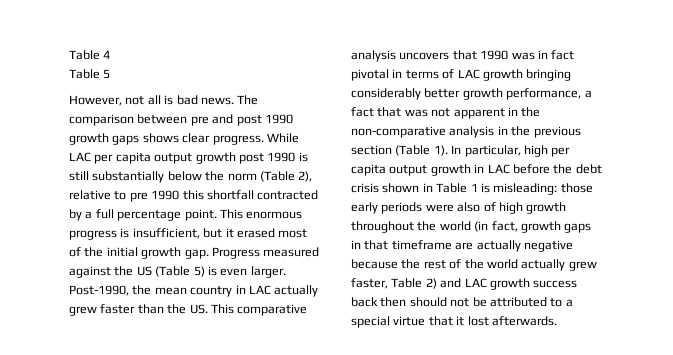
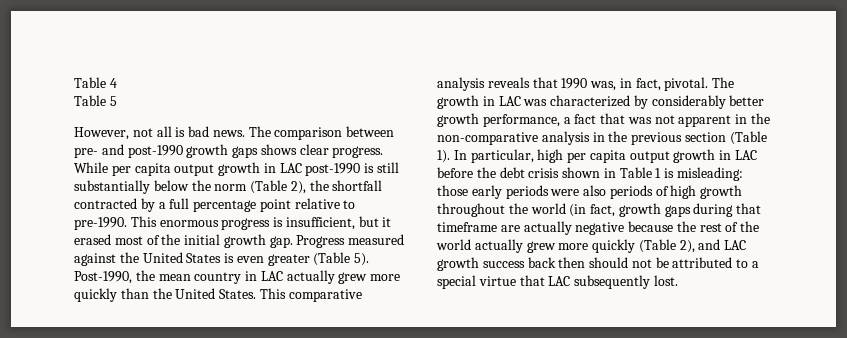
[190,114,293,126] pre and post 1990 -> [74,144,183,158] pre- and post-1990
[69,152,296,164] LAC per capita output growth post 1990 -> [111,162,361,176] per capita output growth in LAC post-1990
[69,190,204,202] relative to pre 1990 this -> [309,180,329,191] the
[184,209,217,221] point. -> [259,198,356,212] [74,217,127,230] point relative to pre-1990.
[136,266,286,278] US (Table 5) is even larger. -> [142,252,370,266] United States is even greater (Table 5).
[100,304,208,314] faster than the US. -> [370,274,401,281] [74,288,257,302] more quickly than the United States.
[399,52,450,60] uncovers -> [487,77,530,88] reveals
[511,50,575,60] [351,69,572,81] was in fact pivotal in terms of LAC growth bringing -> [590,77,735,91] [437,95,648,109] was, in fact, pivotal. The growth in LAC was characterized by
(481, 207) none -> [609,185,653,199] periods
[351,240,361,249] in -> [693,203,734,217] during
[351,278,437,289] faster, Table 2) -> [558,239,695,253] more quickly (Table 2),
[456,316,557,326] it lost afterwards. -> [548,275,678,289] LAC subsequently lost.

